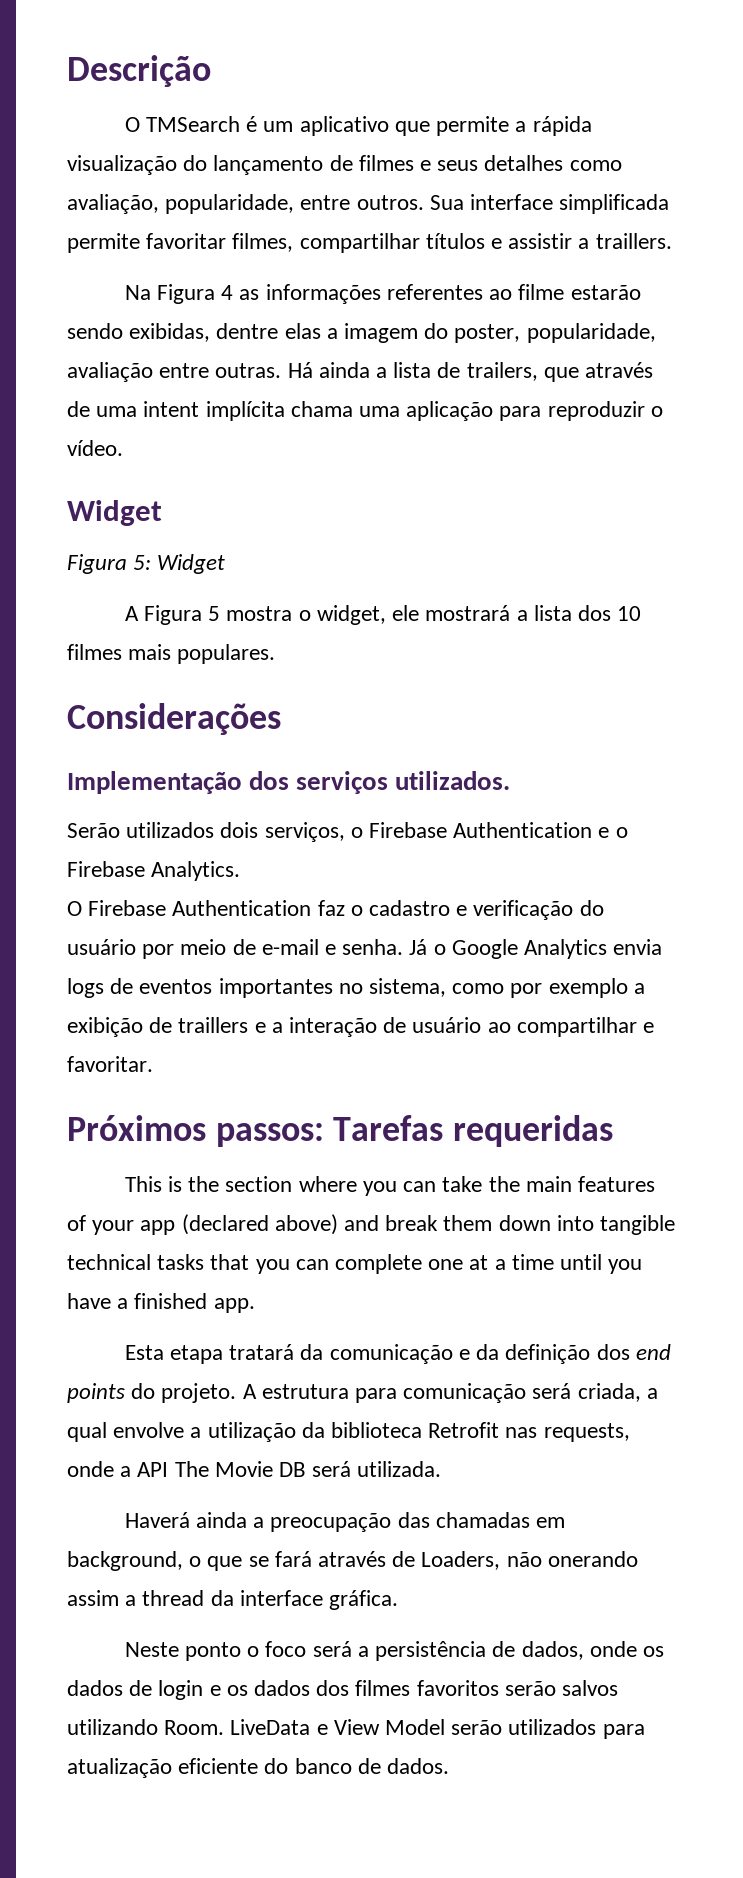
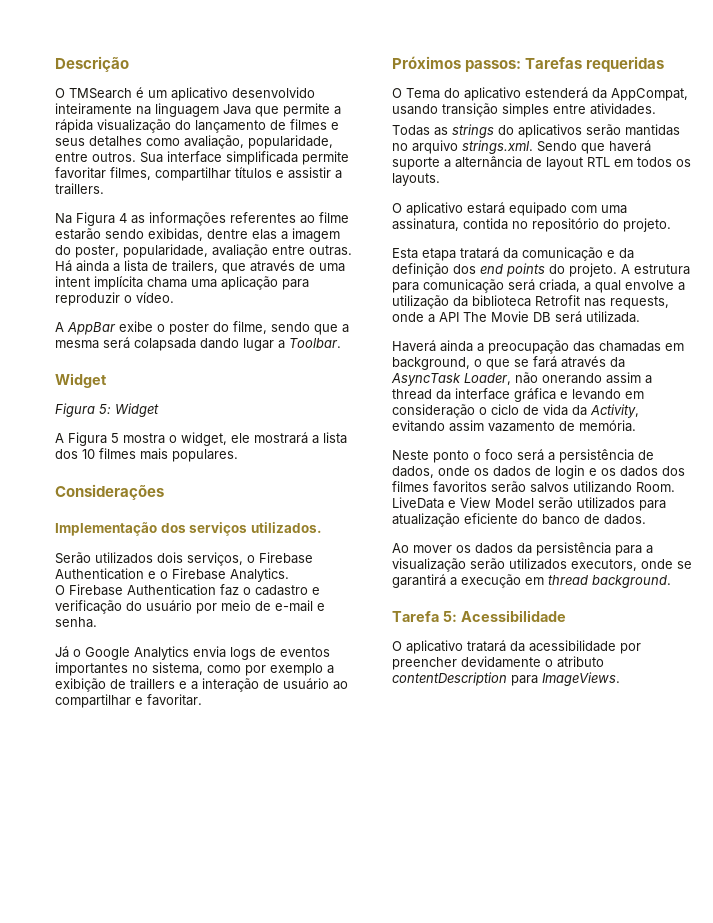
(389, 126) none -> [232,87,315,98] [55,103,251,117] desenvolvido inteiramente na linguagem Java
(123, 448) none -> [55,321,349,335] [55,337,341,351] // A AppBar exibe o poster do filme, sendo que a mesma será colapsada dando lugar a Toolbar.
(404, 947) none -> (97, 622) //
[124,1176,655,1196] [67,1214,676,1235] [67,1254,643,1274] [67,1293,255,1313] This is the section where you can take the main features of your app (declared above) and break them down into tangible technical tasks that you can complete one at a time until you have a finished app. -> [392,87,688,101] [392,103,656,117] [392,124,680,138] [392,140,651,154] [392,156,691,170] [392,173,440,186] [392,202,627,216] [392,218,671,232] O Tema do aplicativo estenderá da AppCompat, usando transição simples entre atividades. // Todas as strings do aplicativos serão mantidas no arquivo strings.xml. Sendo que haverá suporte a alternância de layout RTL em todos os layouts. // O aplicativo estará equipado com uma assinatura, contida no repositório do projeto.
[392,1551,501,1570] de Loaders, -> [610,357,625,368] [391,373,511,386] da AsyncTask Loader,
[329,1590,399,1610] gráfica. -> [514,388,644,402] [392,404,639,418] [392,420,636,432] gráfica e levando em consideração o ciclo de vida da Activity, evitando assim vazamento de memória.
(450, 1766) none -> [392,542,653,556] [392,558,692,572] [392,574,671,588] [392,610,566,622] [392,640,641,654] [392,656,604,670] [392,672,620,686] // Ao mover os dados da persistência para a visualização serão utilizados executors, onde se garantirá a execução em thread background. // Tarefa 5: Acessibilidade // O aplicativo tratará da acessibilidade por preencher devidamente o atributo contentDescription para ImageViews.

